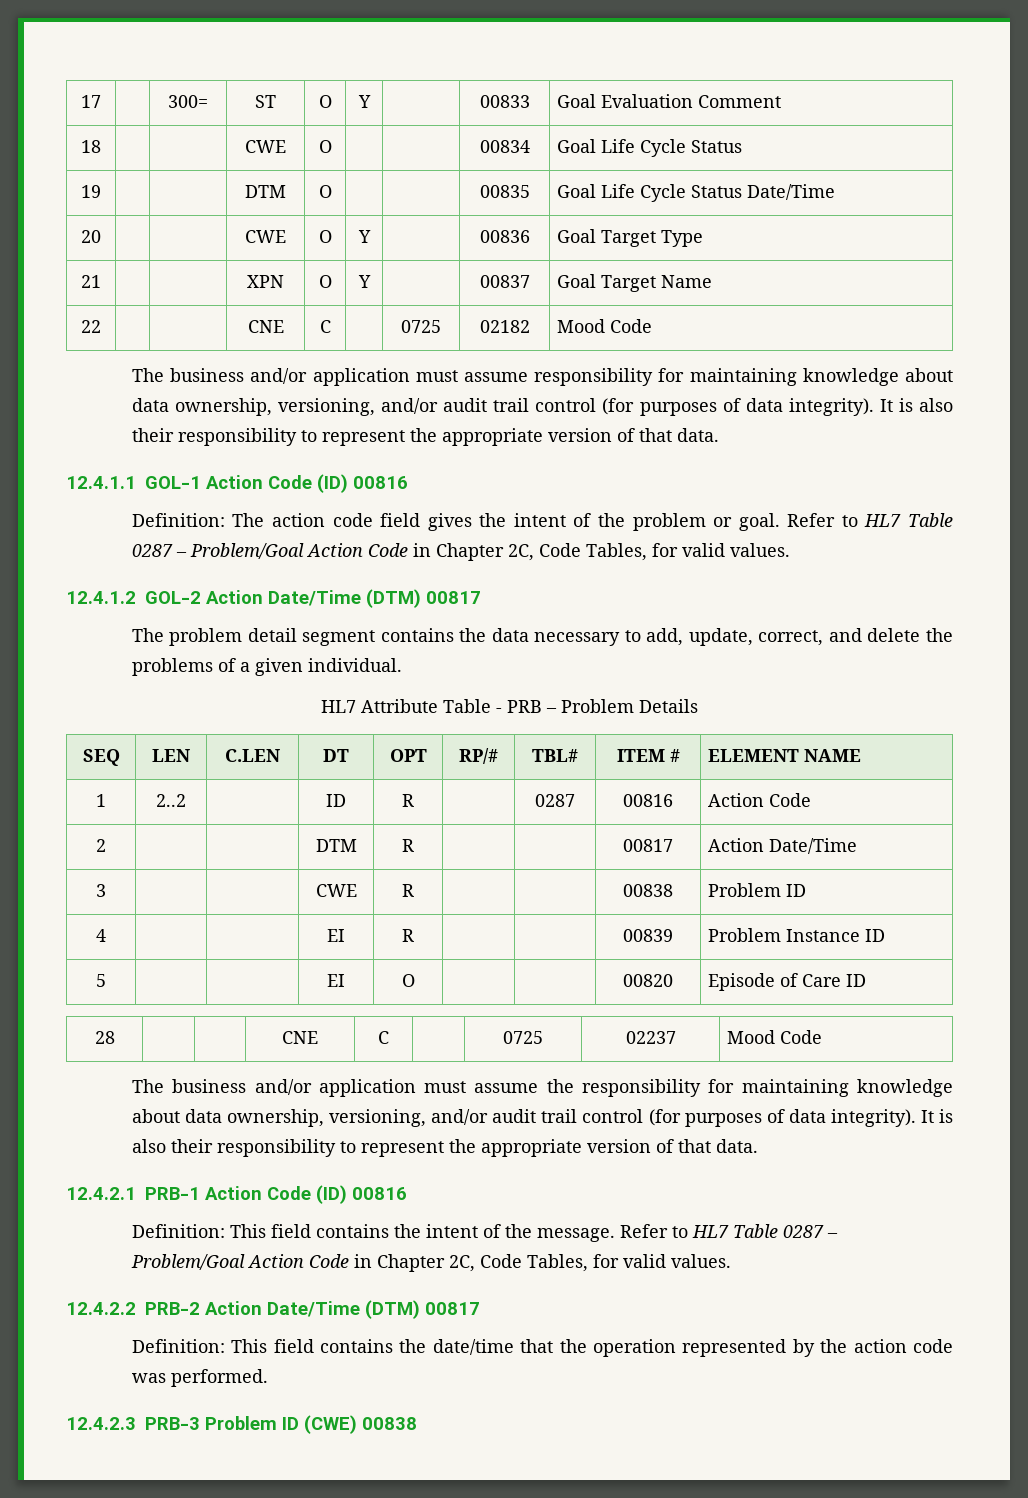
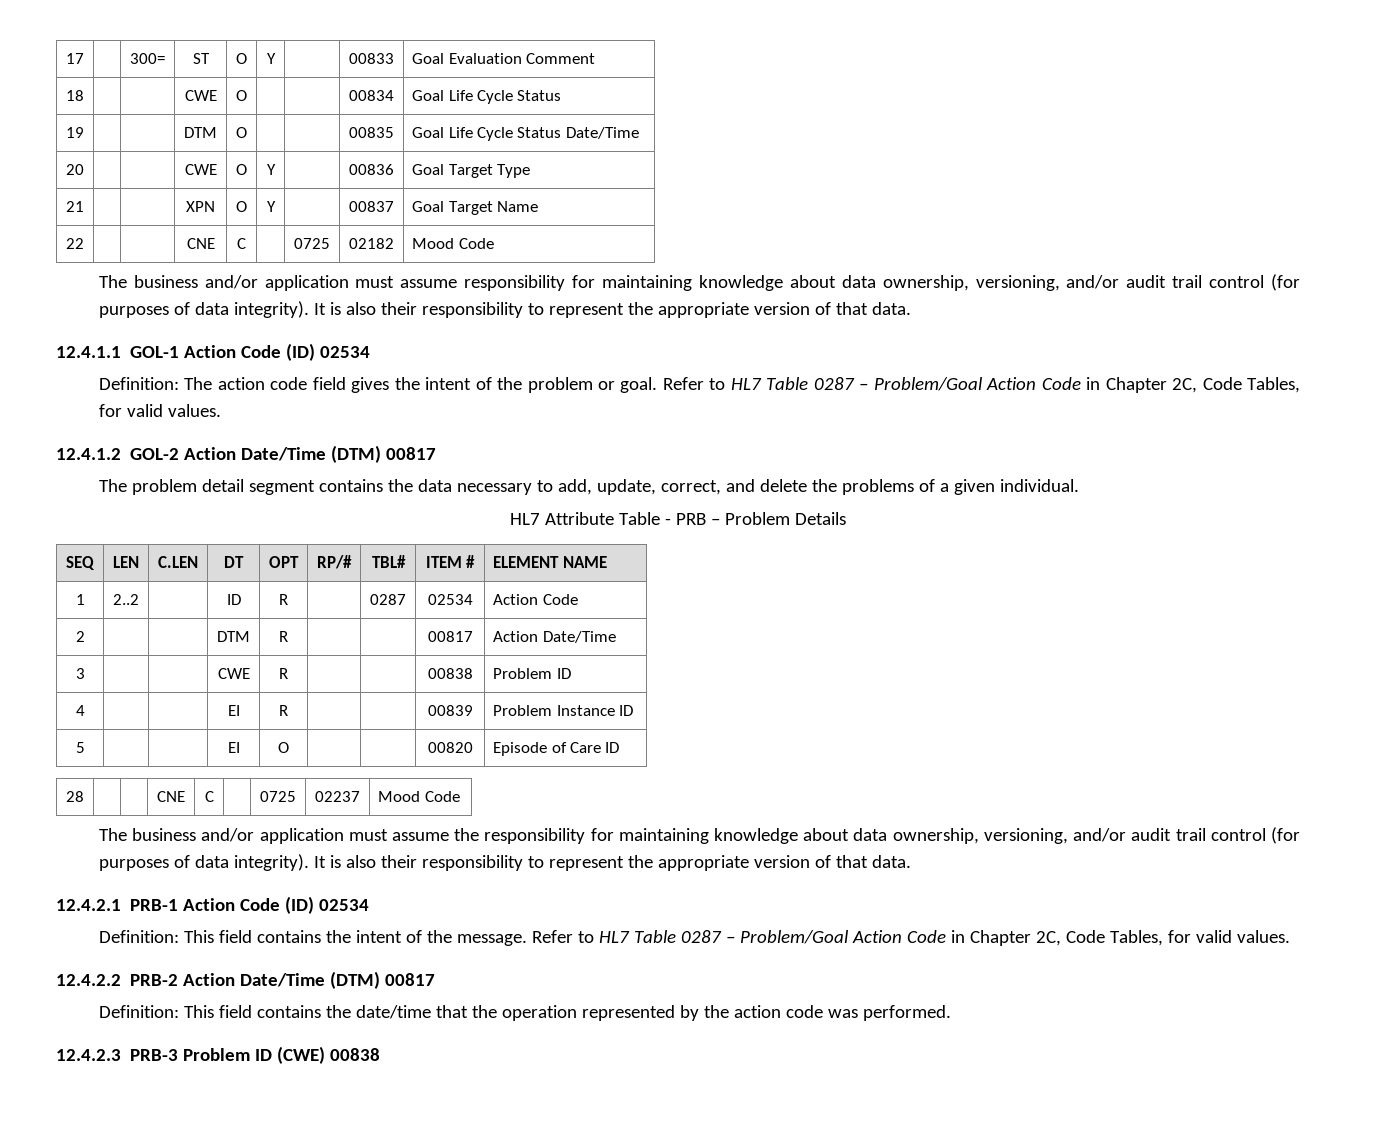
[353,476,408,489] 00816 -> [320,346,371,358] 02534
[623,794,673,807] 00816 -> [427,594,473,605] 02534
[352,1187,407,1200] 00816 -> [319,899,370,911] 02534

